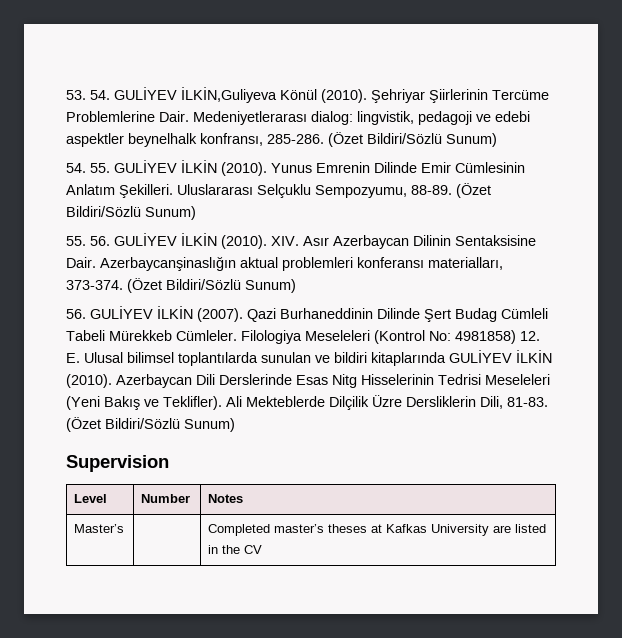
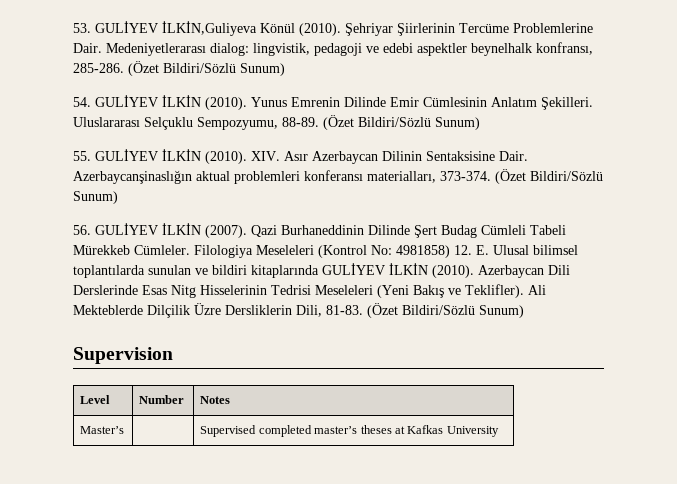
[90,90,110,100] 54. -> (91, 28) none
[90,163,110,173] 55. -> (91, 102) none
[90,236,110,246] 56. -> (91, 156) none
[208,524,271,536] Completed -> [200,425,312,437] Supervised completed
[493,524,547,533] [208,545,263,554] are listed in the CV -> (499, 431) none

